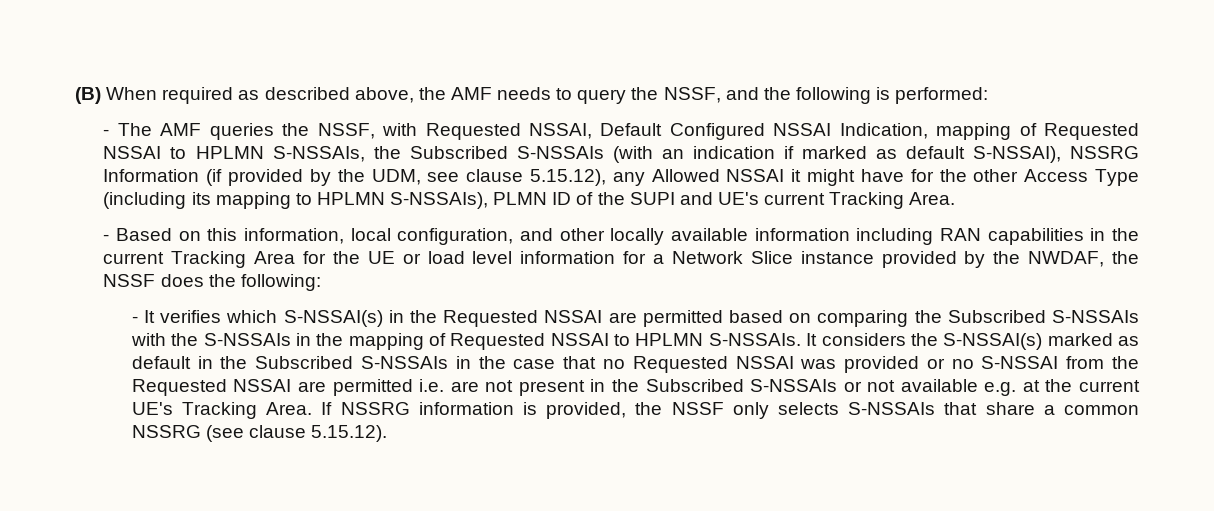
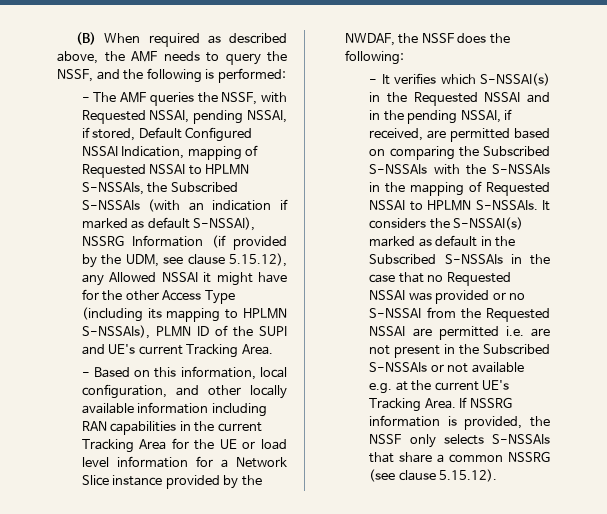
(592, 131) none -> [193,110,287,124] [81,127,136,141] pending NSSAI, if stored,
(603, 316) none -> [527,92,550,103] [369,109,513,124] [369,128,424,141] and in the pending NSSAI, if received,

